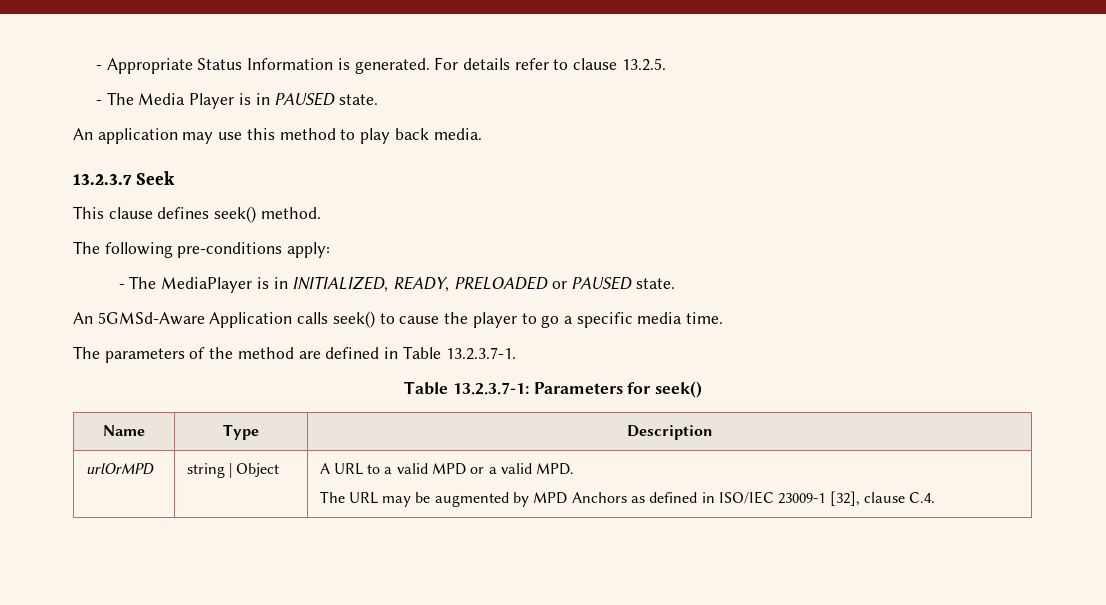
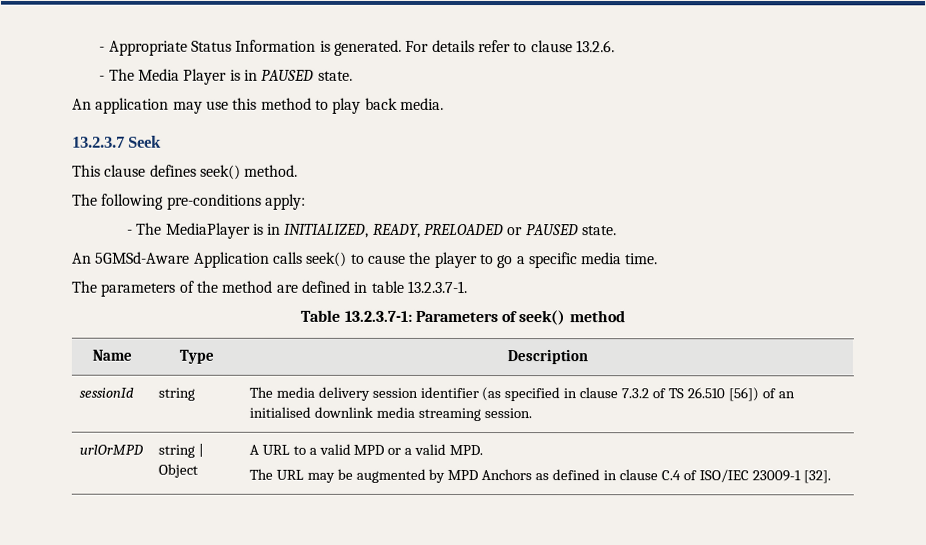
[621,58,666,71] 13.2.5. -> [575,40,615,53] 13.2.6.
[402,346,441,359] Table -> [370,280,404,293] table
[627,381,702,398] for seek() -> [501,310,625,326] of seek() method
(713, 432) none -> [78,387,134,398] [157,387,195,401] [248,386,795,402] [248,406,532,422] // sessionId | string | The media delivery session identifier (as specified in clause 7.3.2 of TS 26.510 [56]) of an initialised downlink media streaming session.
[719,491,936,506] ISO/IEC 23009-1 [32], clause C.4. -> [618,469,831,484] clause C.4 of ISO/IEC 23009-1 [32].

